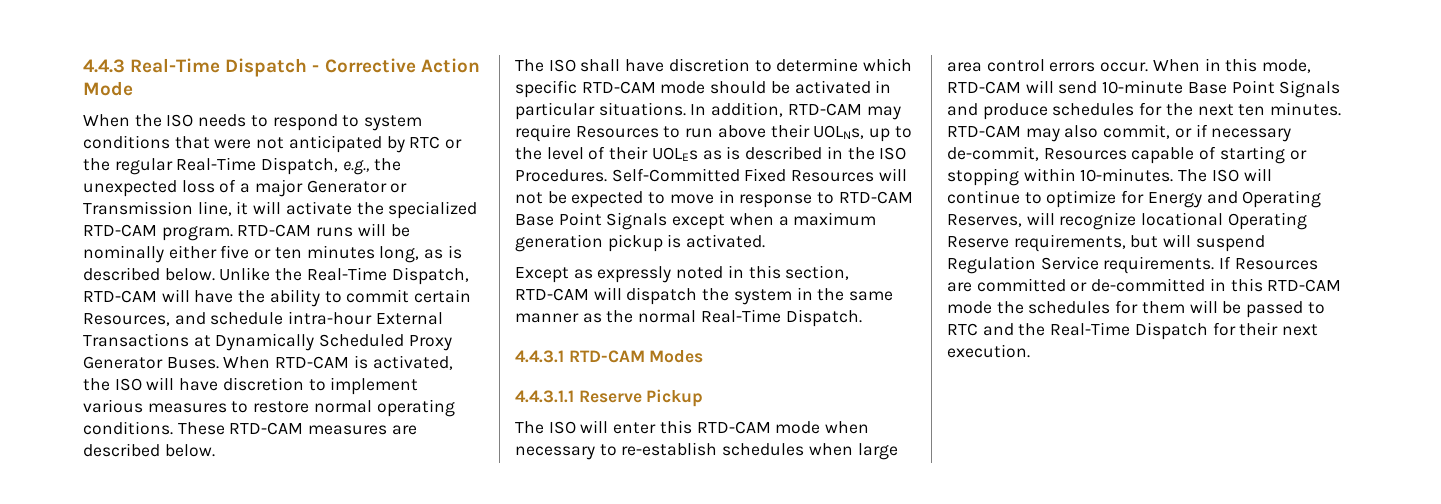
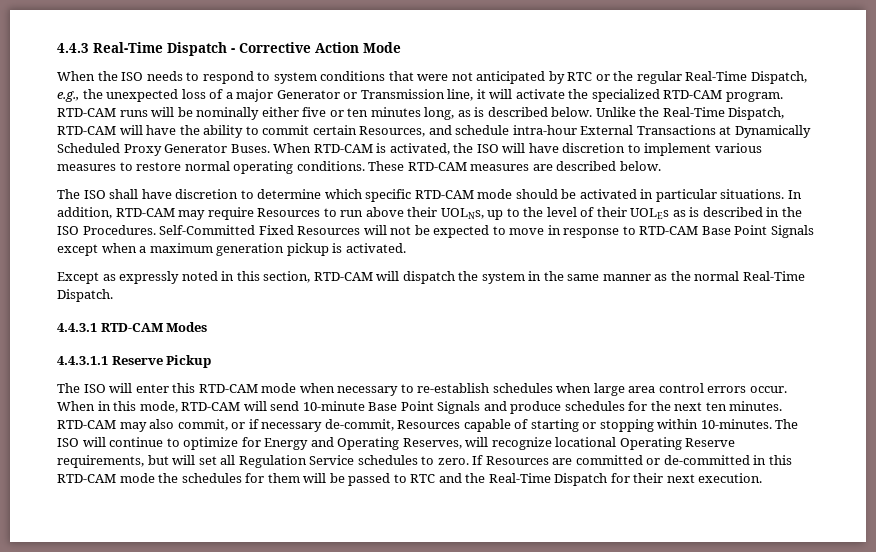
[1195,235,1265,252] [947,256,1215,274] suspend Regulation Service requirements. -> [198,455,469,468] set all Regulation Service schedules to zero.

